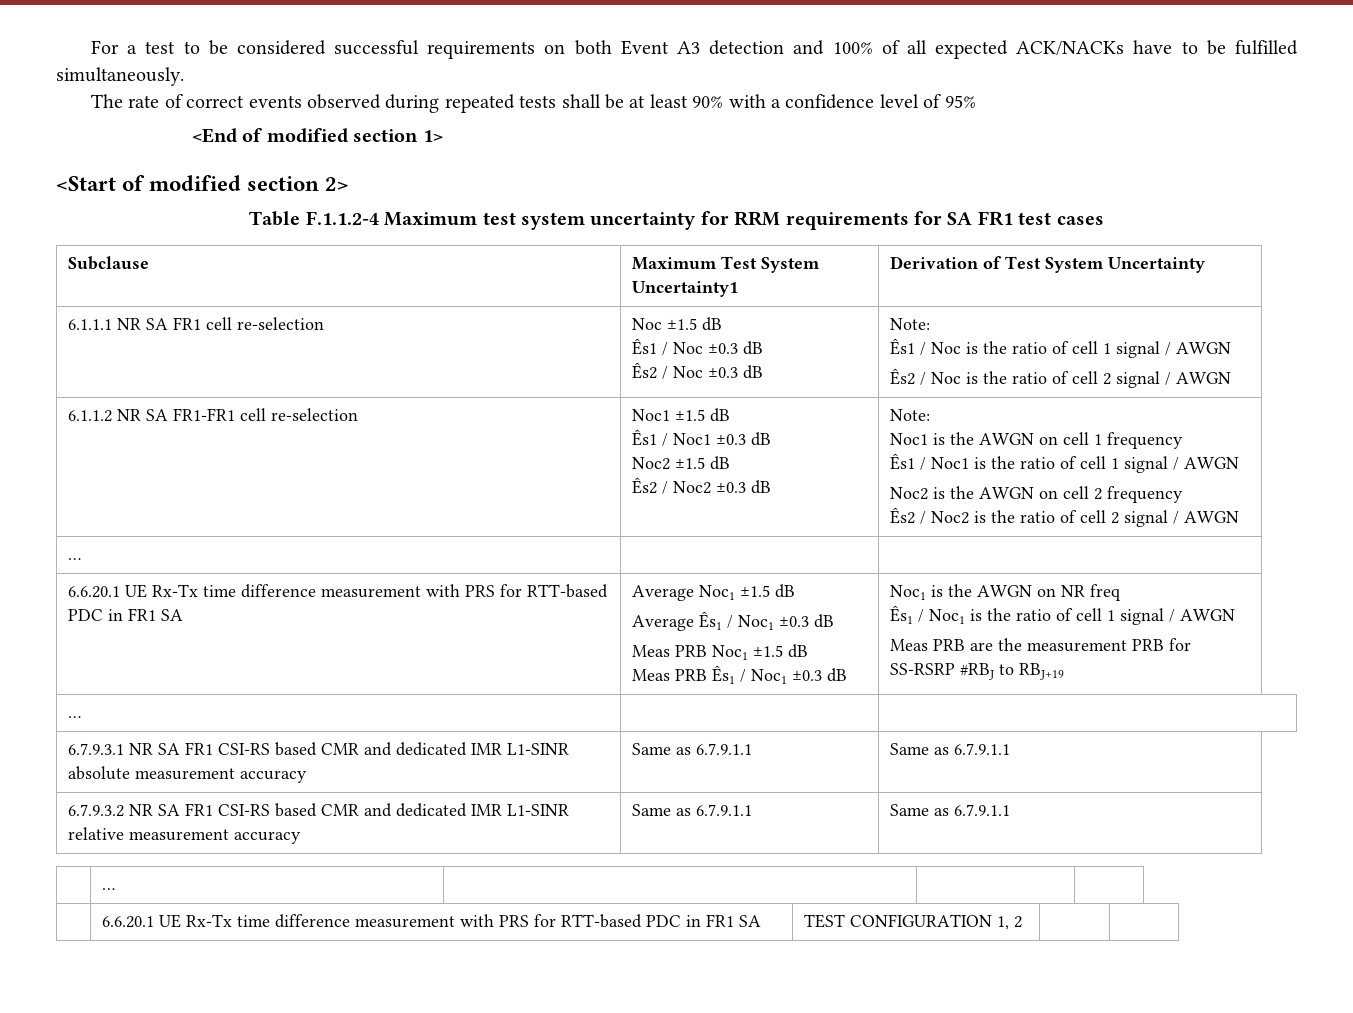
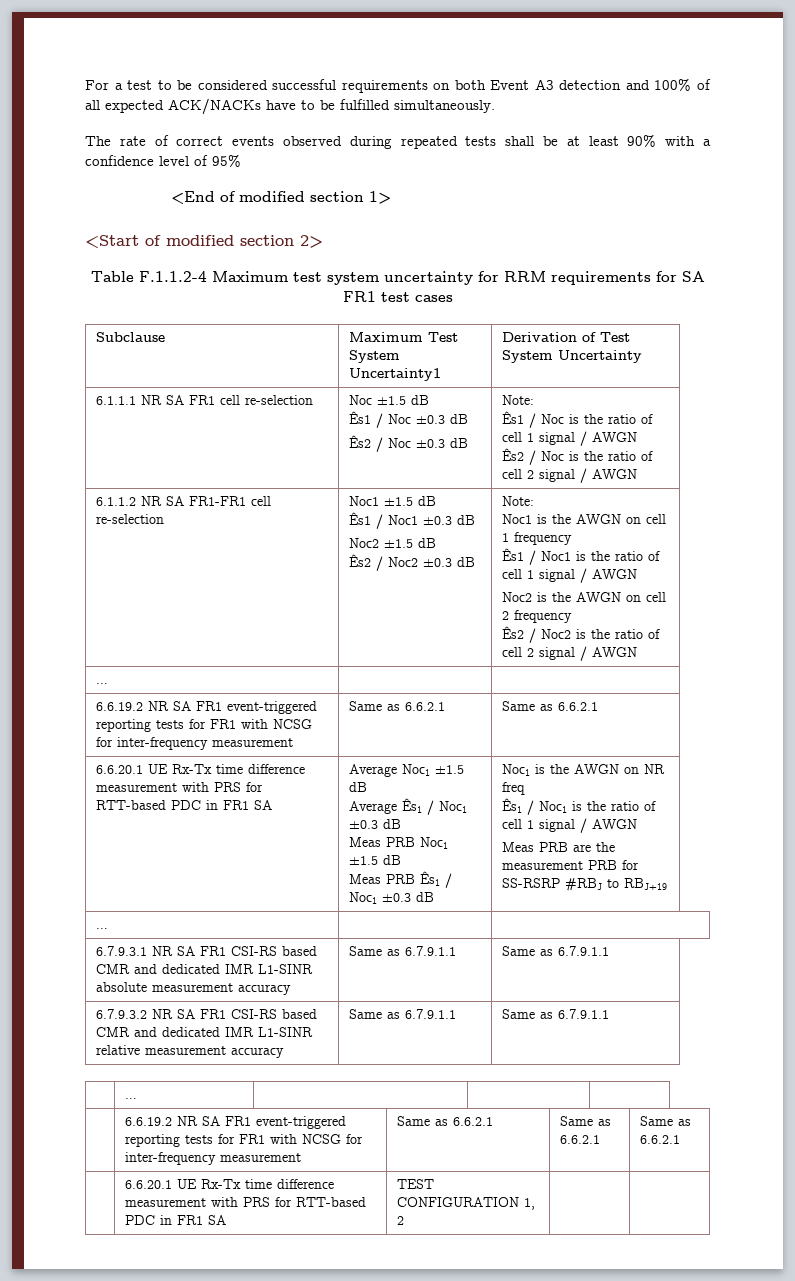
(82, 559) none -> [95,701,317,714] [95,719,312,732] [95,737,293,750] [348,701,445,711] [501,701,598,711] // 6.6.19.2 NR SA FR1 event-triggered reporting tests for FR1 with NCSG for inter-frequency measurement | Same as 6.6.2.1 | Same as 6.6.2.1
(116, 889) none -> [124,1116,346,1129] [124,1134,363,1147] [124,1152,301,1165] [396,1116,493,1126] [559,1116,611,1126] [559,1135,600,1144] [639,1116,691,1126] [639,1135,680,1144] // | 6.6.19.2 NR SA FR1 event-triggered reporting tests for FR1 with NCSG for inter-frequency measurement | Same as 6.6.2.1 | Same as 6.6.2.1 | Same as 6.6.2.1

